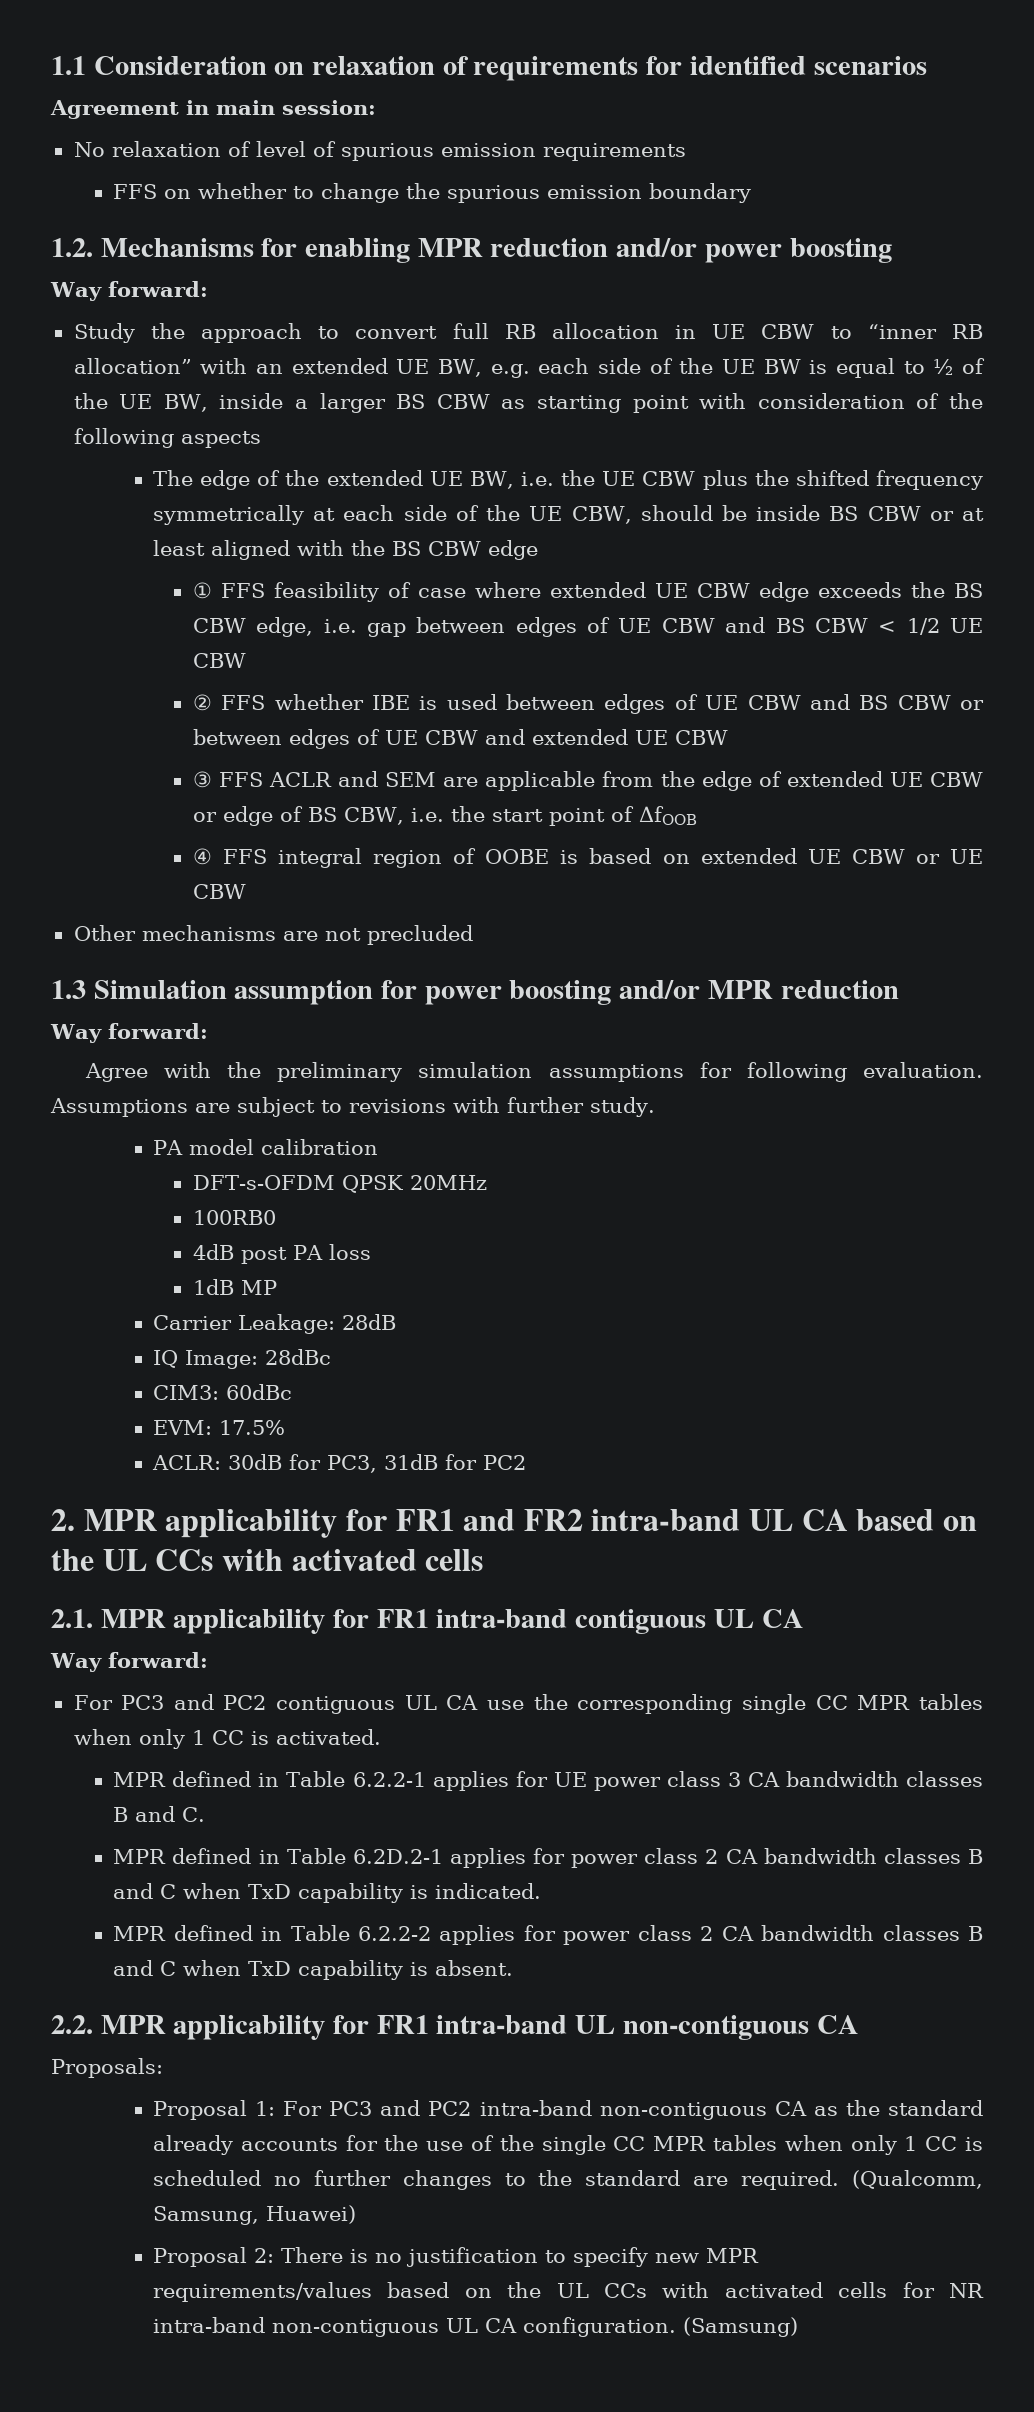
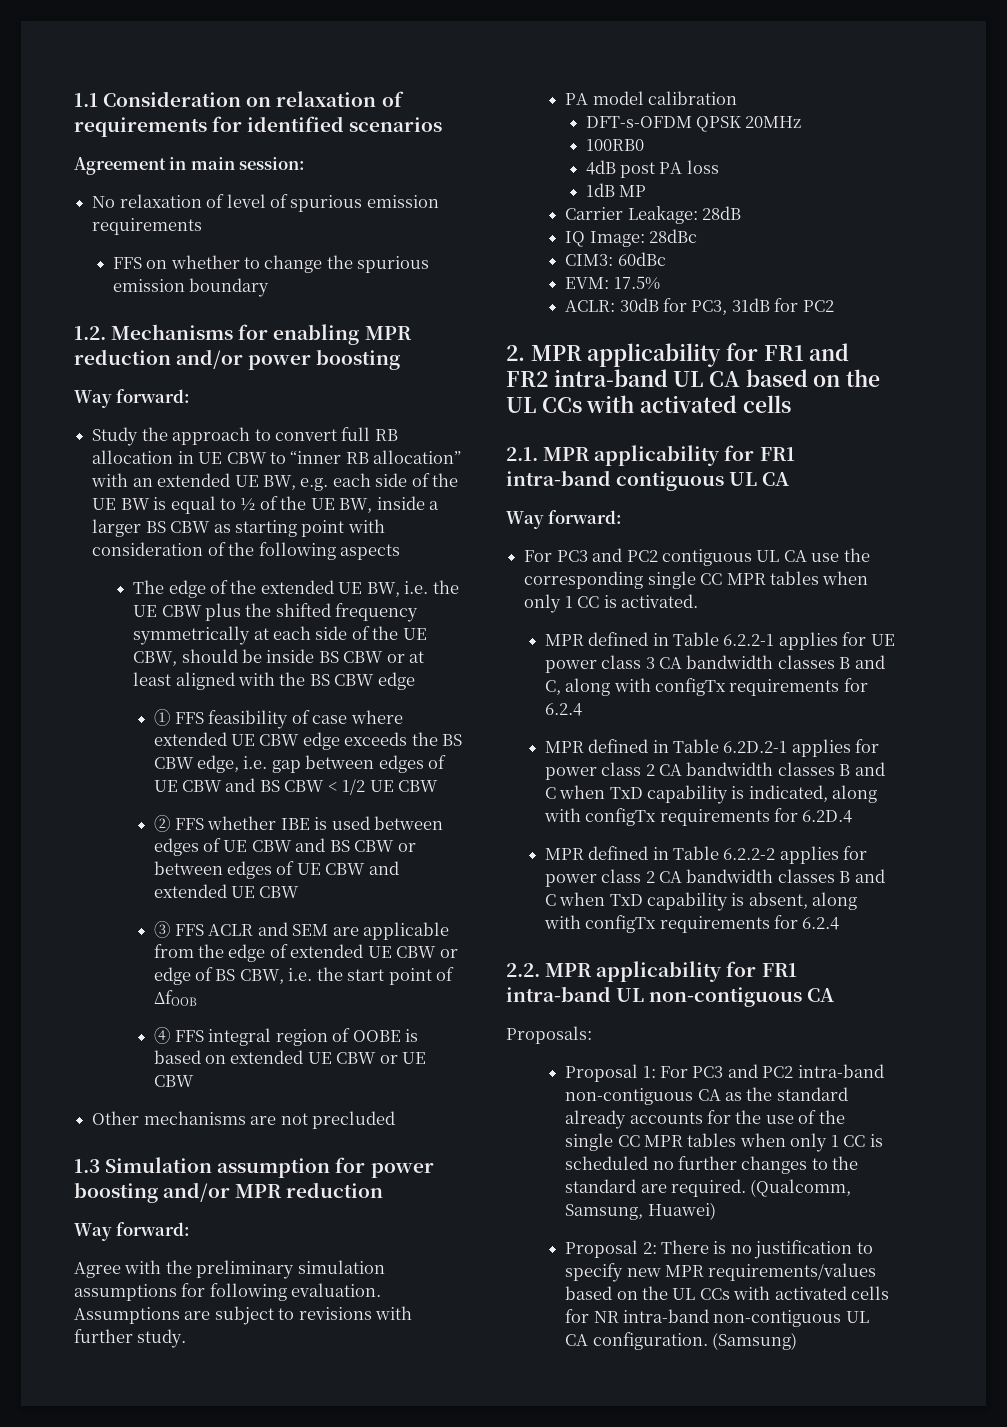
[182,1807,206,1822] C. -> [544,678,868,696] [544,703,582,716] C, along with configTx requirements for 6.2.4
[435,1883,542,1899] indicated. -> [748,785,878,803] [543,808,853,826] indicated, along with configTx requirements for 6.2D.4
[435,1960,514,1976] absent. -> [748,892,858,910] [543,915,840,933] absent, along with configTx requirements for 6.2.4

